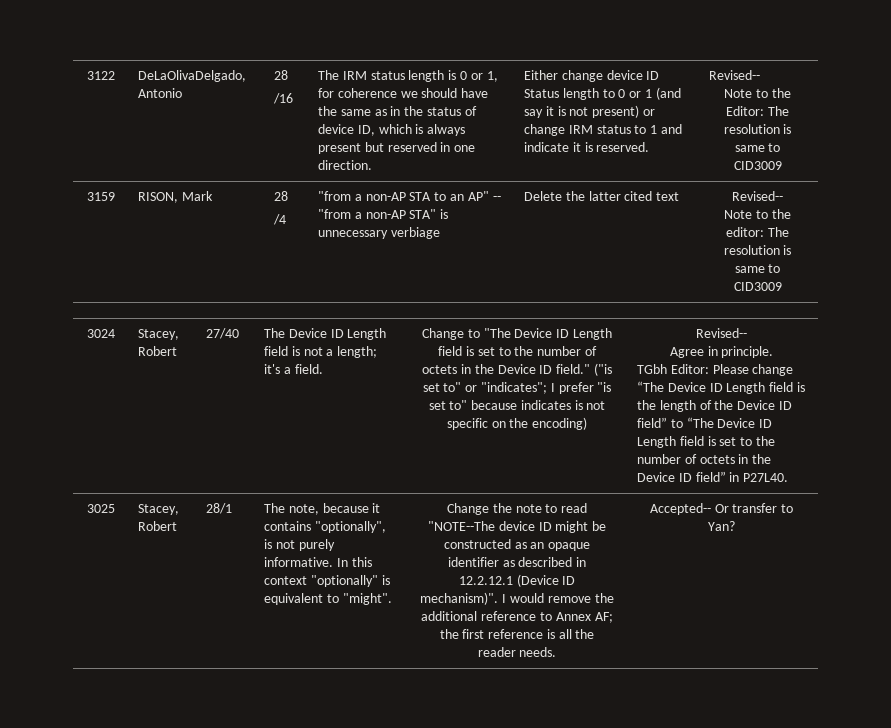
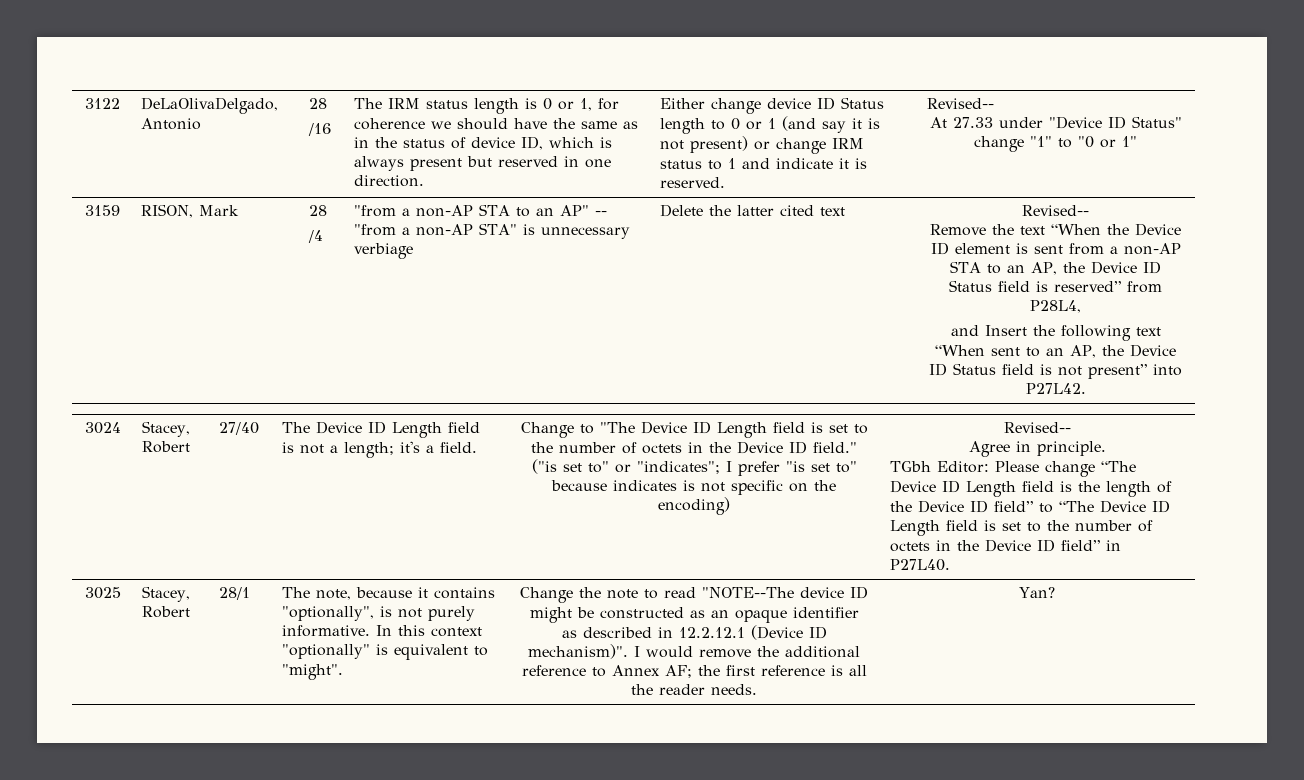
[724,88,791,98] [726,106,789,116] [723,124,792,134] [734,143,781,152] [733,161,782,170] Note to the Editor: The resolution is same to CID3009 -> [929,116,1182,129] [974,136,1137,152] At 27.33 under "Device ID Status" change "1" to "0 or 1"
[724,209,791,219] [726,227,789,237] [723,245,792,255] [734,264,781,273] [733,282,782,291] Note to the editor: The resolution is same to CID3009 -> [930,223,1181,236] [930,242,1181,255] [950,261,1161,275] [949,280,1162,293] [1030,300,1081,313] [950,325,1161,341] [935,344,1176,358] [929,363,1182,379] [1025,383,1086,394] Remove the text “When the Device ID element is sent from a non-AP STA to an AP, the Device ID Status field is reserved” from P28L4, // and Insert the following text “When sent to an AP, the Device ID Status field is not present” into P27L42.
[649,503,794,515] Accepted-- Or transfer to -> (757, 689) none

